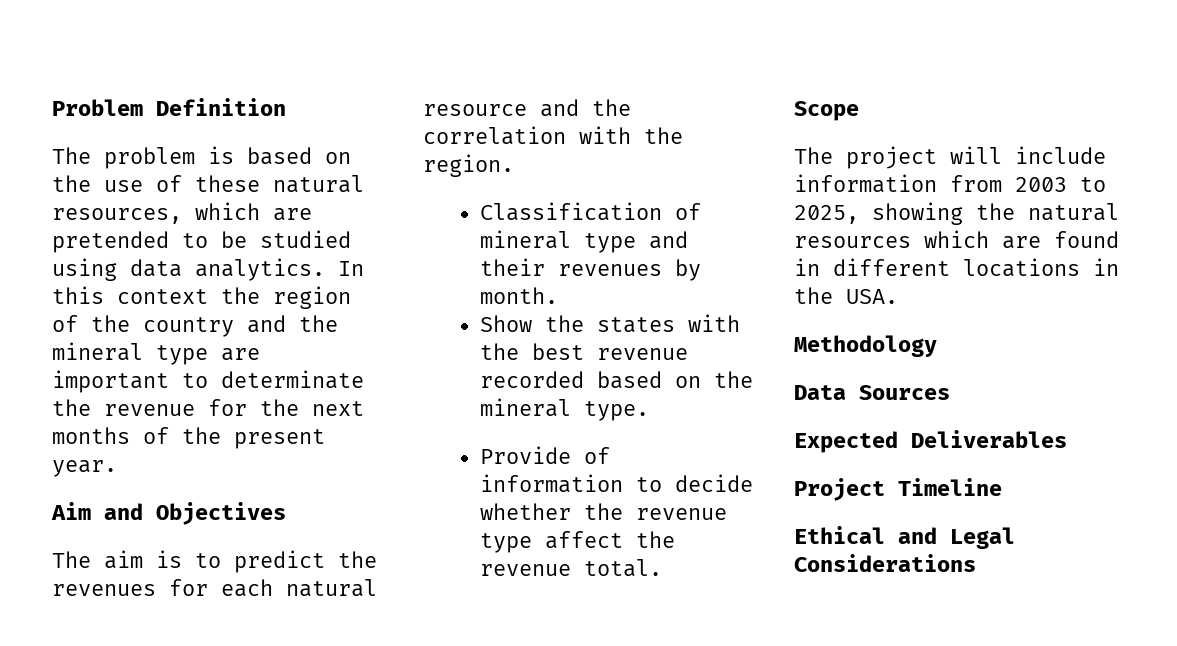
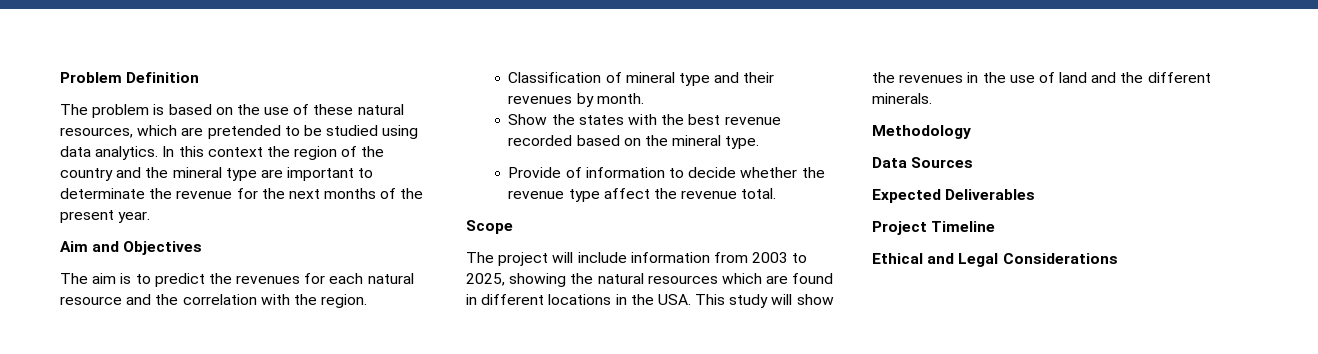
(898, 296) none -> [695,294,834,308] [872,72,1211,83] [872,93,932,104] This study will show the revenues in the use of land and the different minerals.

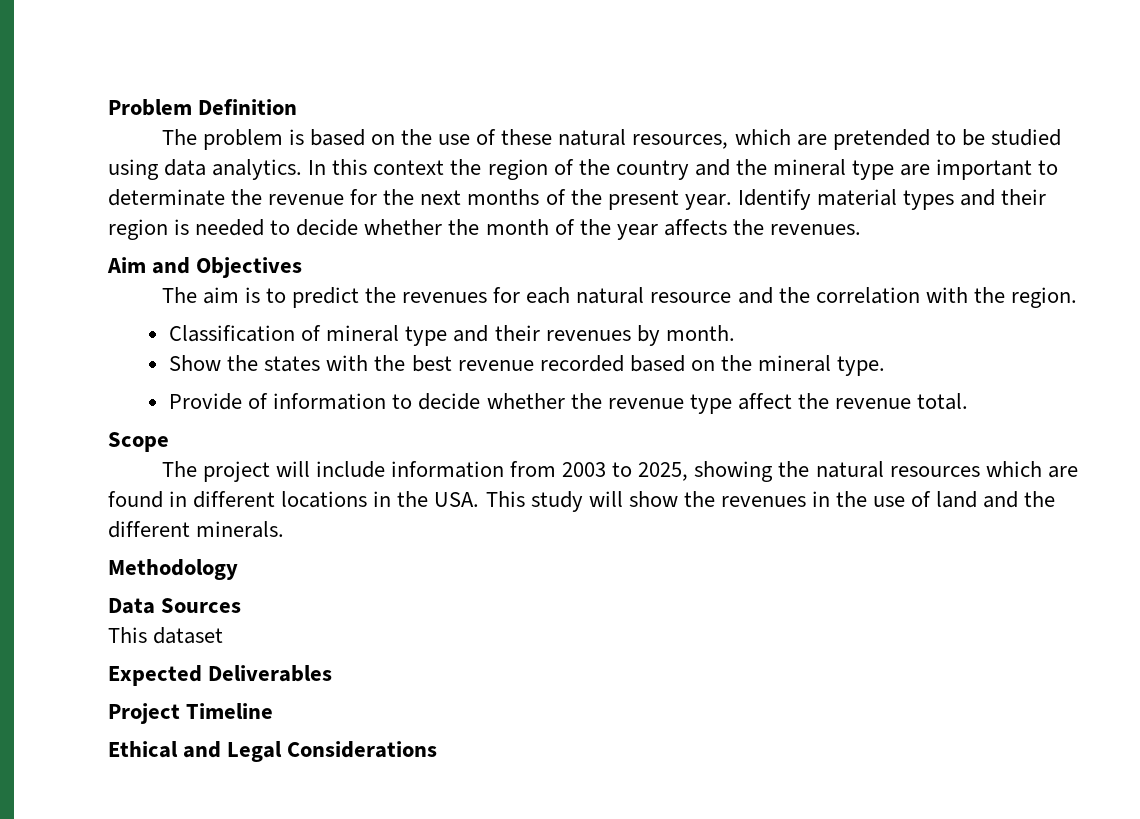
(151, 217) none -> [737,189,1047,210] [108,219,861,240] Identify material types and their region is needed to decide whether the month of the year affects the revenues.
(974, 162) none -> [108,627,224,644] // This dataset

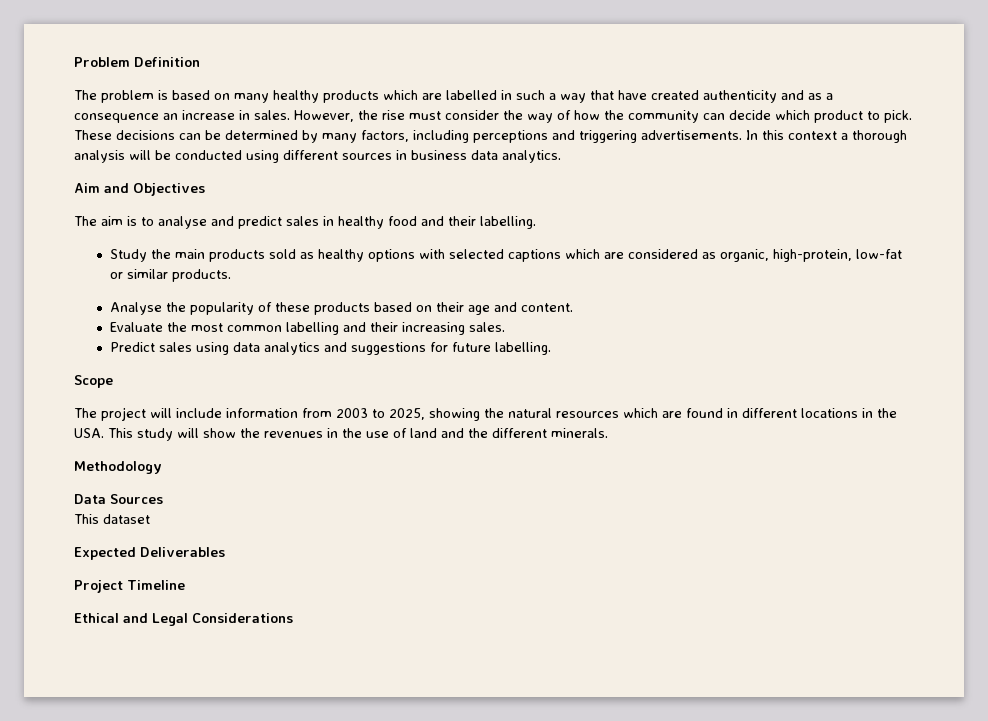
[401,129,1061,150] [108,159,1059,180] [108,189,1047,210] [108,219,861,240] the use of these natural resources, which are pretended to be studied using data analytics. In this context the region of the country and the mineral type are important to determinate the revenue for the next months of the present year. Identify material types and their region is needed to decide whether the month of the year affects the revenues. -> [234,90,833,103] [74,110,912,123] [74,130,907,143] [74,150,561,163] many healthy products which are labelled in such a way that have created authenticity and as a consequence an increase in sales. However, the rise must consider the way of how the community can decide which product to pick. These decisions can be determined by many factors, including perceptions and triggering advertisements. In this context a thorough analysis will be conducted using different sources in business data analytics.
[292,287,1077,308] [169,325,735,346] [169,355,886,376] [169,393,969,414] predict the revenues for each natural resource and the correlation with the region. // Classification of mineral type and their revenues by month. // Show the states with the best revenue recorded based on the mineral type. // Provide of information to decide whether the revenue type affect the revenue total. -> [158,216,536,229] [110,249,903,262] [110,269,232,282] [110,302,574,315] [110,322,506,335] [110,342,552,355] analyse and predict sales in healthy food and their labelling. // Study the main products sold as healthy options with selected captions which are considered as organic, high-protein, low-fat or similar products. // Analyse the popularity of these products based on their age and content. // Evaluate the most common labelling and their increasing sales. // Predict sales using data analytics and suggestions for future labelling.

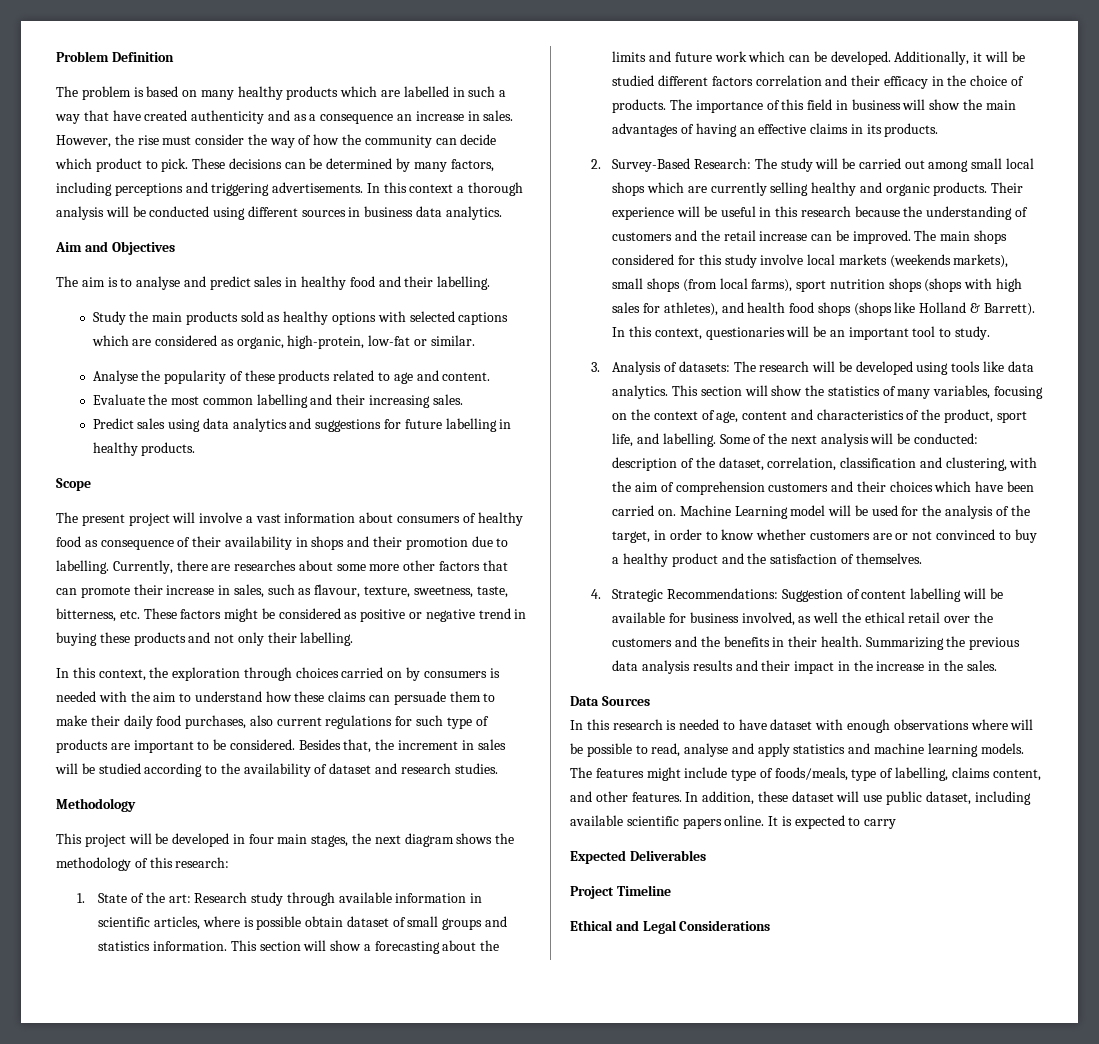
[127,269,232,282] similar products. -> [430,335,475,346] similar.
[374,302,465,312] based on their -> [333,370,390,381] related to
[495,342,552,355] labelling. -> [445,418,512,432] [92,442,196,456] labelling in healthy products.
[101,407,897,421] [74,428,608,441] [74,461,162,474] [74,494,163,504] [74,514,150,524] project will include information from 2003 to 2025, showing the natural resources which are found in different locations in the USA. This study will show the revenues in the use of land and the different minerals. // Methodology // Data Sources // This dataset -> [81,512,523,526] [56,536,509,550] [56,560,508,574] [56,584,508,598] [56,608,527,622] [56,632,354,646] [56,667,500,681] [56,691,496,705] [56,715,489,729] [56,739,506,753] [55,763,498,777] [56,798,136,812] [56,833,515,847] [56,857,230,871] [77,892,483,906] [98,916,508,930] [98,940,500,954] [612,51,1025,65] [612,75,1025,89] [612,99,1016,113] [612,123,939,137] [591,158,1035,172] [612,182,1024,196] [612,206,1029,220] [612,230,1008,244] [612,254,1009,268] [612,278,1023,292] [612,302,1035,316] [612,326,991,340] [591,361,1034,375] [612,385,1044,399] [612,409,1027,423] [612,433,979,447] [612,457,1038,471] [612,481,1035,495] [612,505,1030,519] [612,529,1037,543] [612,553,922,567] [591,588,1003,602] [612,612,994,626] [612,636,1021,650] [612,660,997,674] [570,696,650,706] [570,719,1034,733] [570,743,1024,757] [570,767,1041,781] [570,791,1031,805] [570,815,897,829] present project will involve a vast information about consumers of healthy food as consequence of their availability in shops and their promotion due to labelling. Currently, there are researches about some more other factors that can promote their increase in sales, such as flavour, texture, sweetness, taste, bitterness, etc. These factors might be considered as positive or negative trend in buying these products and not only their labelling. // In this context, the exploration through choices carried on by consumers is needed with the aim to understand how these claims can persuade them to make their daily food purchases, also current regulations for such type of products are important to be considered. Besides that, the increment in sales will be studied according to the availability of dataset and research studies. // Methodology // This project will be developed in four main stages, the next diagram shows the methodology of this research: // 1. State of the art: Research study through available information in scientific articles, where is possible obtain dataset of small groups and statistics information. This section will show a forecasting about the limits and future work which can be developed. Additionally, it will be studied different factors correlation and their efficacy in the choice of products. The importance of this field in business will show the main advantages of having an effective claims in its products. // 2. Survey-Based Research: The study will be carried out among small local shops which are currently selling healthy and organic products. Their experience will be useful in this research because the understanding of customers and the retail increase can be improved. The main shops considered for this study involve local markets (weekends markets), small shops (from local farms), sport nutrition shops (shops with high sales for athletes), and health food shops (shops like Holland & Barrett). In this context, questionaries will be an important tool to study. // 3. Analysis of datasets: The research will be developed using tools like data analytics. This section will show the statistics of many variables, focusing on the context of age, content and characteristics of the product, sport life, and labelling. Some of the next analysis will be conducted: description of the dataset, correlation, classification and clustering, with the aim of comprehension customers and their choices which have been carried on. Machine Learning model will be used for the analysis of the target, in order to know whether customers are or not convinced to buy a healthy product and the satisfaction of themselves. // 4. Strategic Recommendations: Suggestion of content labelling will be available for business involved, as well the ethical retail over the customers and the benefits in their health. Summarizing the previous data analysis results and their impact in the increase in the sales. // Data Sources // In this research is needed to have dataset with enough observations where will be possible to read, analyse and apply statistics and machine learning models. The features might include type of foods/meals, type of labelling, claims content, and other features. In addition, these dataset will use public dataset, including available scientific papers online. It is expected to carry

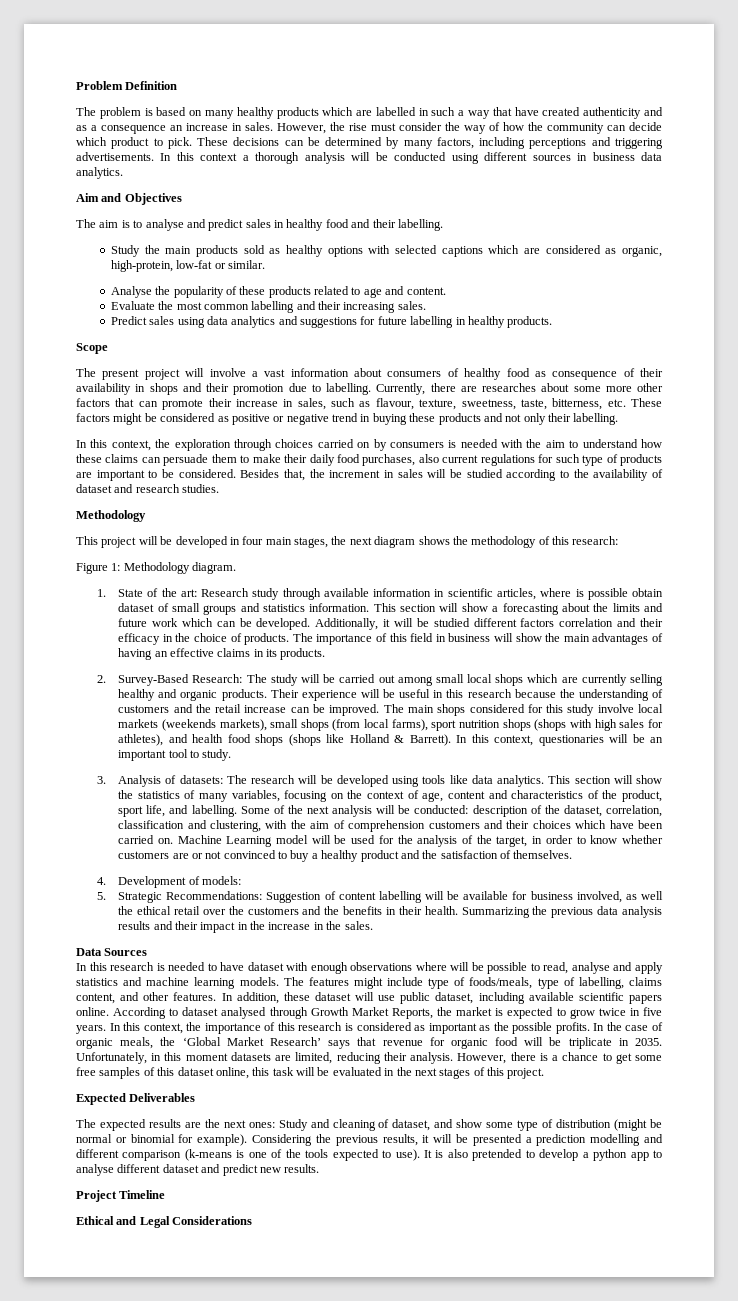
(230, 862) none -> [76,562,237,574] // Figure 1: Methodology diagram.
(602, 594) none -> [118,876,241,888] [97,892,107,900] Development of models: // 5.
[768,815,897,829] [570,850,706,864] It is expected to carry // Expected Deliverables -> [113,1007,663,1019] [76,1022,663,1034] [76,1037,662,1049] [76,1052,663,1064] [76,1067,545,1079] [76,1093,196,1105] [76,1119,663,1131] [76,1134,663,1146] [76,1149,662,1161] [76,1164,320,1176] According to dataset analysed through Growth Market Reports, the market is expected to grow twice in five years. In this context, the importance of this research is considered as important as the possible profits. In the case of organic meals, the ‘Global Market Research’ says that revenue for organic food will be triplicate in 2035. Unfortunately, in this moment datasets are limited, reducing their analysis. However, there is a chance to get some free samples of this dataset online, this task will be evaluated in the next stages of this project. // Expected Deliverables // The expected results are the next ones: Study and cleaning of dataset, and show some type of distribution (might be normal or binomial for example). Considering the previous results, it will be presented a prediction modelling and different comparison (k-means is one of the tools expected to use). It is also pretended to develop a python app to analyse different dataset and predict new results.

